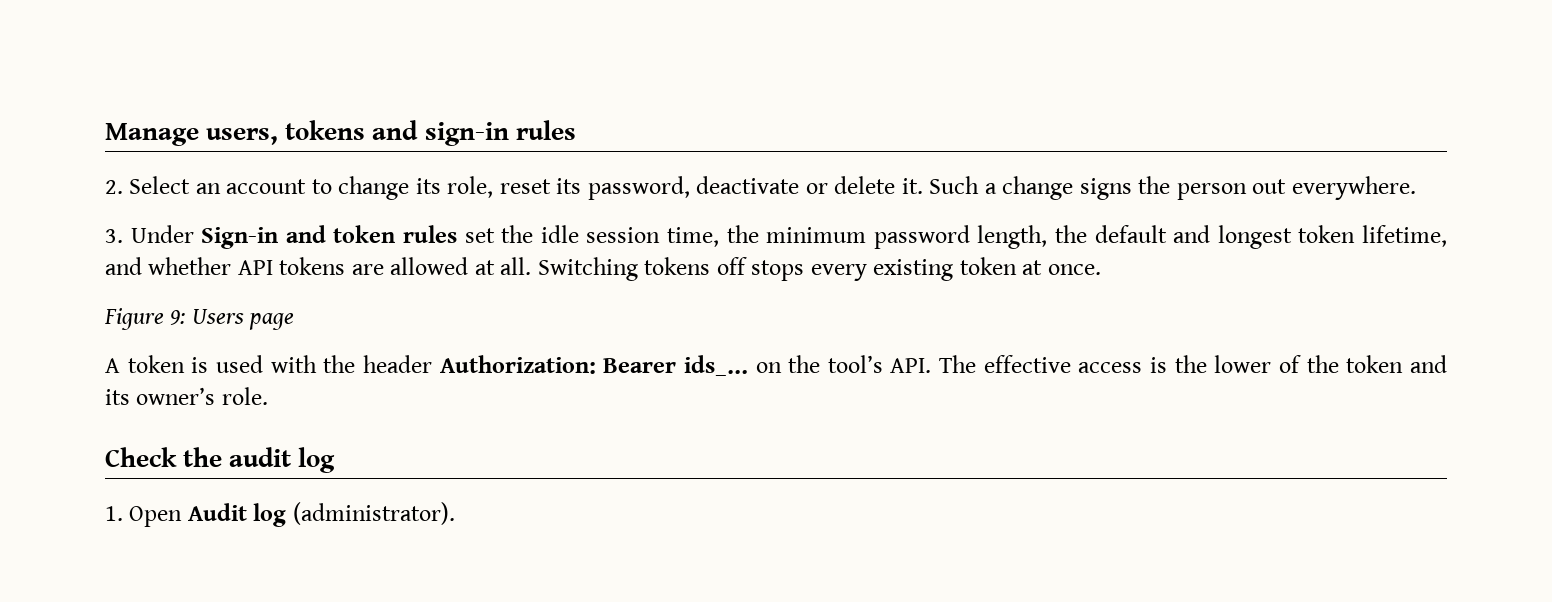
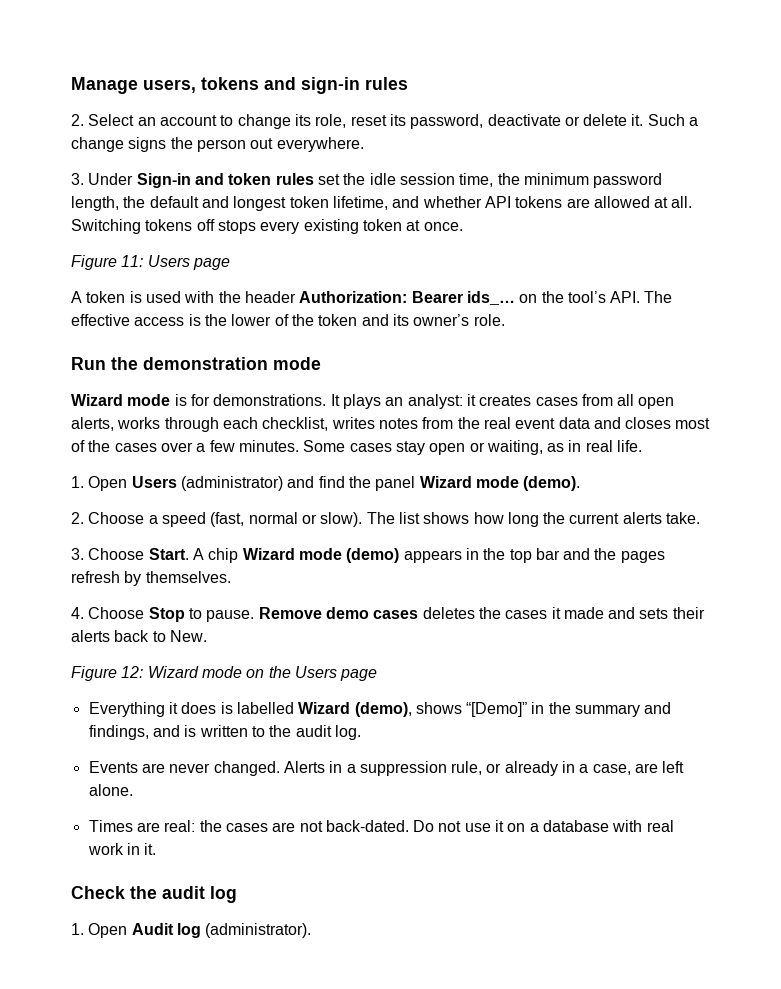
[170,310,186,325] 9: -> [121,255,144,267] 11:
(268, 396) none -> [71,357,321,370] [71,394,675,409] [71,417,711,432] [71,440,643,455] [71,476,581,491] [71,512,701,527] [71,548,665,563] [71,571,231,586] [71,607,705,622] [71,630,207,642] [71,666,378,681] [88,702,672,717] [88,725,361,740] [88,761,685,776] [88,784,133,796] [88,820,674,832] [87,843,157,855] // Run the demonstration mode // Wizard mode is for demonstrations. It plays an analyst: it creates cases from all open alerts, works through each checklist, writes notes from the real event data and closes most of the cases over a few minutes. Some cases stay open or waiting, as in real life. // 1. Open Users (administrator) and find the panel Wizard mode (demo). // 2. Choose a speed (fast, normal or slow). The list shows how long the current alerts take. // 3. Choose Start. A chip Wizard mode (demo) appears in the top bar and the pages refresh by themselves. // 4. Choose Stop to pause. Remove demo cases deletes the cases it made and sets their alerts back to New. // Figure 12: Wizard mode on the Users page // Everything it does is labelled Wizard (demo), shows “[Demo]” in the summary and findings, and is written to the audit log. // Events are never changed. Alerts in a suppression rule, or already in a case, are left alone. // Times are real: the cases are not back-dated. Do not use it on a database with real work in it.

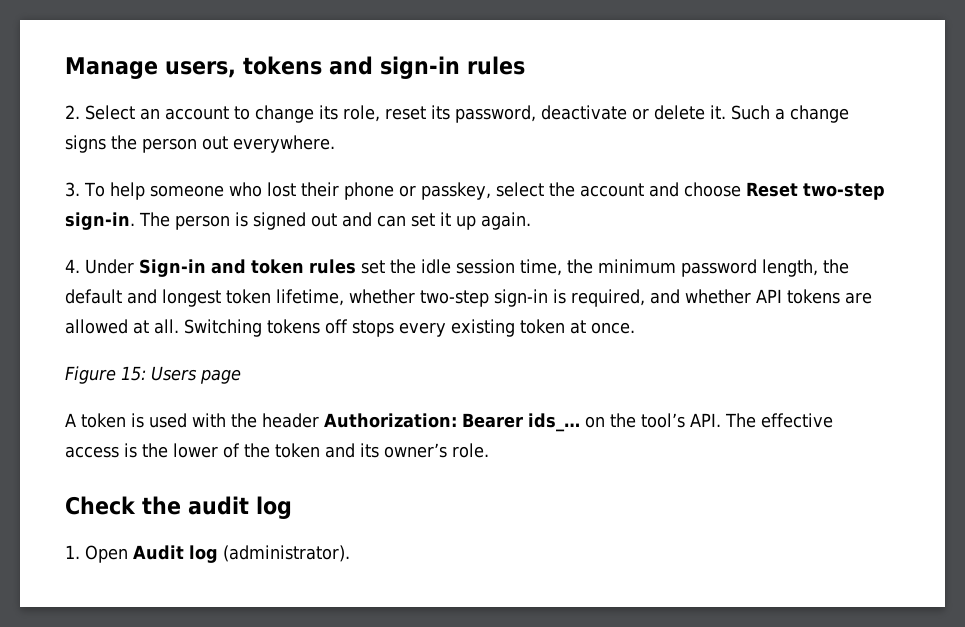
(84, 179) none -> [84,182,885,200] [65,212,531,230] [65,259,80,273] To help someone who lost their phone or passkey, select the account and choose Reset two-step sign-in. The person is signed out and can set it up again. // 4.
(388, 203) none -> [349,289,645,307] whether two-step sign-in is required,
[121,255,144,267] 11: -> [121,366,146,381] 15:
[71,357,321,370] [71,394,675,409] [71,417,711,432] [71,440,643,455] [71,476,581,491] [71,512,701,527] [71,548,665,563] [71,571,231,586] [71,607,705,622] [71,630,207,642] [71,666,378,681] [88,702,672,717] [88,725,361,740] [88,761,685,776] [88,784,133,796] [88,820,674,832] [87,843,157,855] // Run the demonstration mode // Wizard mode is for demonstrations. It plays an analyst: it creates cases from all open alerts, works through each checklist, writes notes from the real event data and closes most of the cases over a few minutes. Some cases stay open or waiting, as in real life. // 1. Open Users (administrator) and find the panel Wizard mode (demo). // 2. Choose a speed (fast, normal or slow). The list shows how long the current alerts take. // 3. Choose Start. A chip Wizard mode (demo) appears in the top bar and the pages refresh by themselves. // 4. Choose Stop to pause. Remove demo cases deletes the cases it made and sets their alerts back to New. // Figure 12: Wizard mode on the Users page // Everything it does is labelled Wizard (demo), shows “[Demo]” in the summary and findings, and is written to the audit log. // Events are never changed. Alerts in a suppression rule, or already in a case, are left alone. // Times are real: the cases are not back-dated. Do not use it on a database with real work in it. -> (489, 450) none

